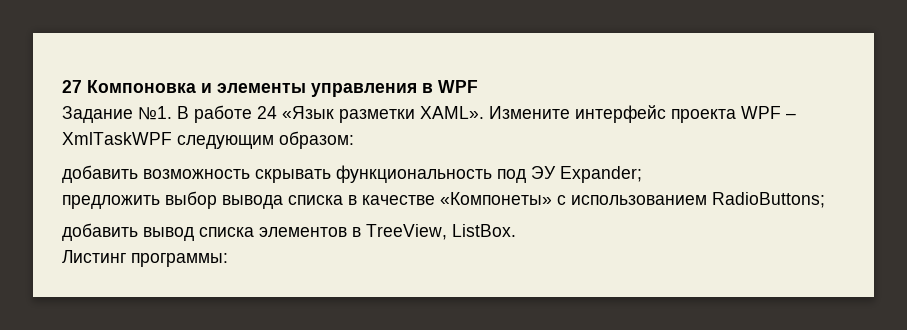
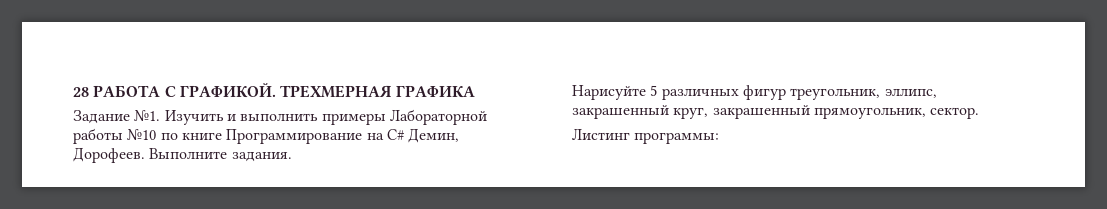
[62,80,478,97] [62,105,796,123] [62,131,354,149] [62,165,642,183] [62,191,825,209] [62,223,516,241] 27 Компоновка и элементы управления в WPF // Задание №1. В работе 24 «Язык разметки XAML». Измените интерфейс проекта WPF – XmlTaskWPF следующим образом: // добавить возможность скрывать функциональность под ЭУ Expander; // предложить выбор вывода списка в качестве «Компонеты» с использованием RadioButtons; // добавить вывод списка элементов в TreeView, ListBox. -> [73,83,475,98] [73,109,487,125] [73,128,460,144] [73,147,292,163] [572,85,937,100] [572,105,980,119] 28 РАБОТА С ГРАФИКОЙ. ТРЕХМЕРНАЯ ГРАФИКА // Задание №1. Изучить и выполнить примеры Лабораторной работы №10 по книге Программирование на С# Демин, Дорофеев. Выполните задания. // Нарисуйте 5 различных фигур треугольник, эллипс, закрашенный круг, закрашенный прямоугольник, сектор.

